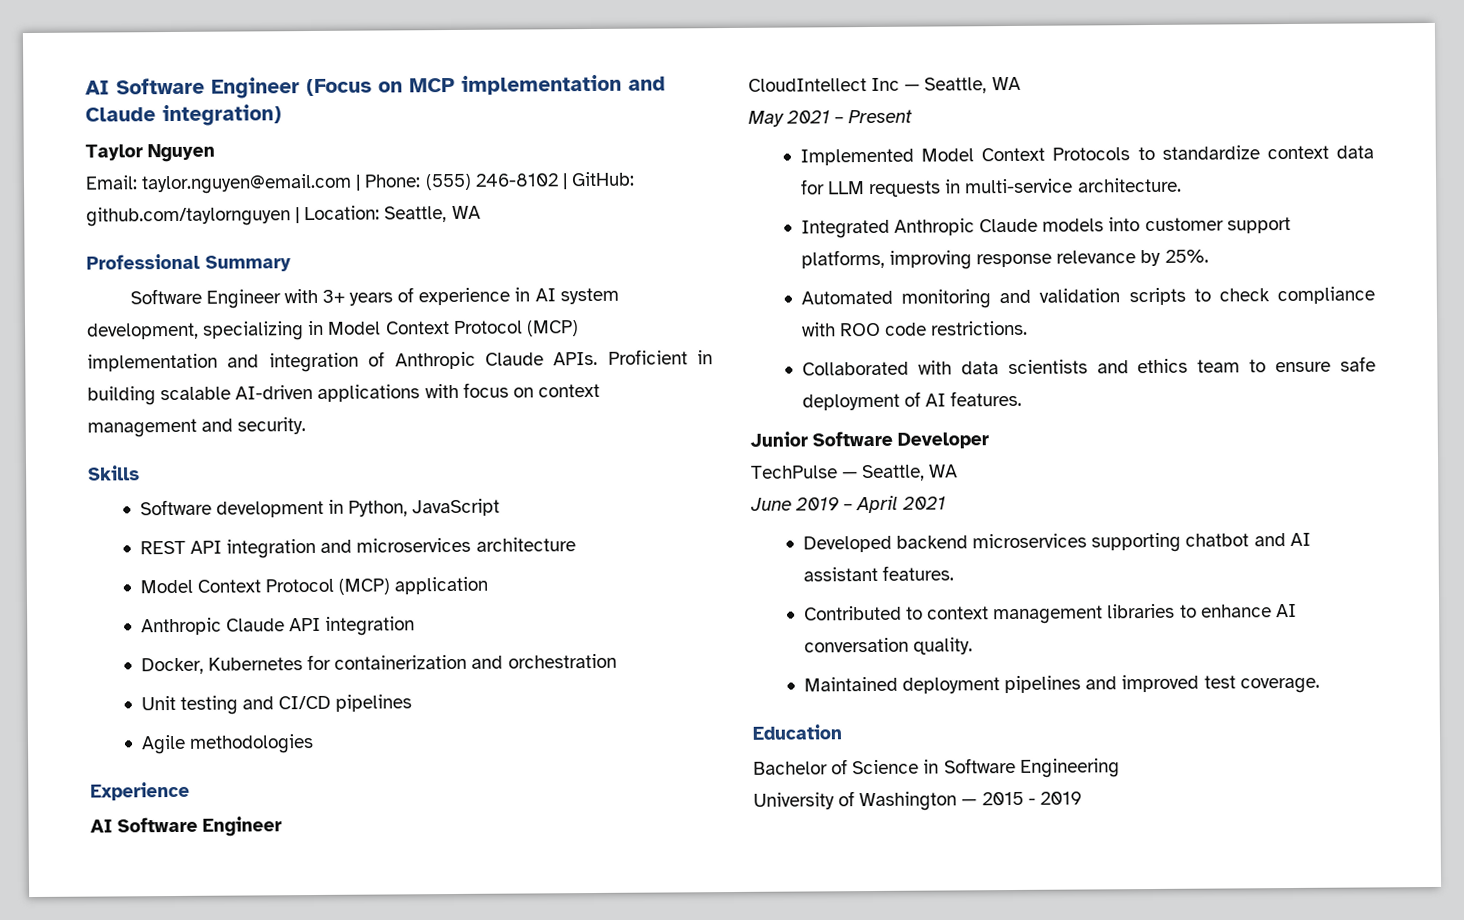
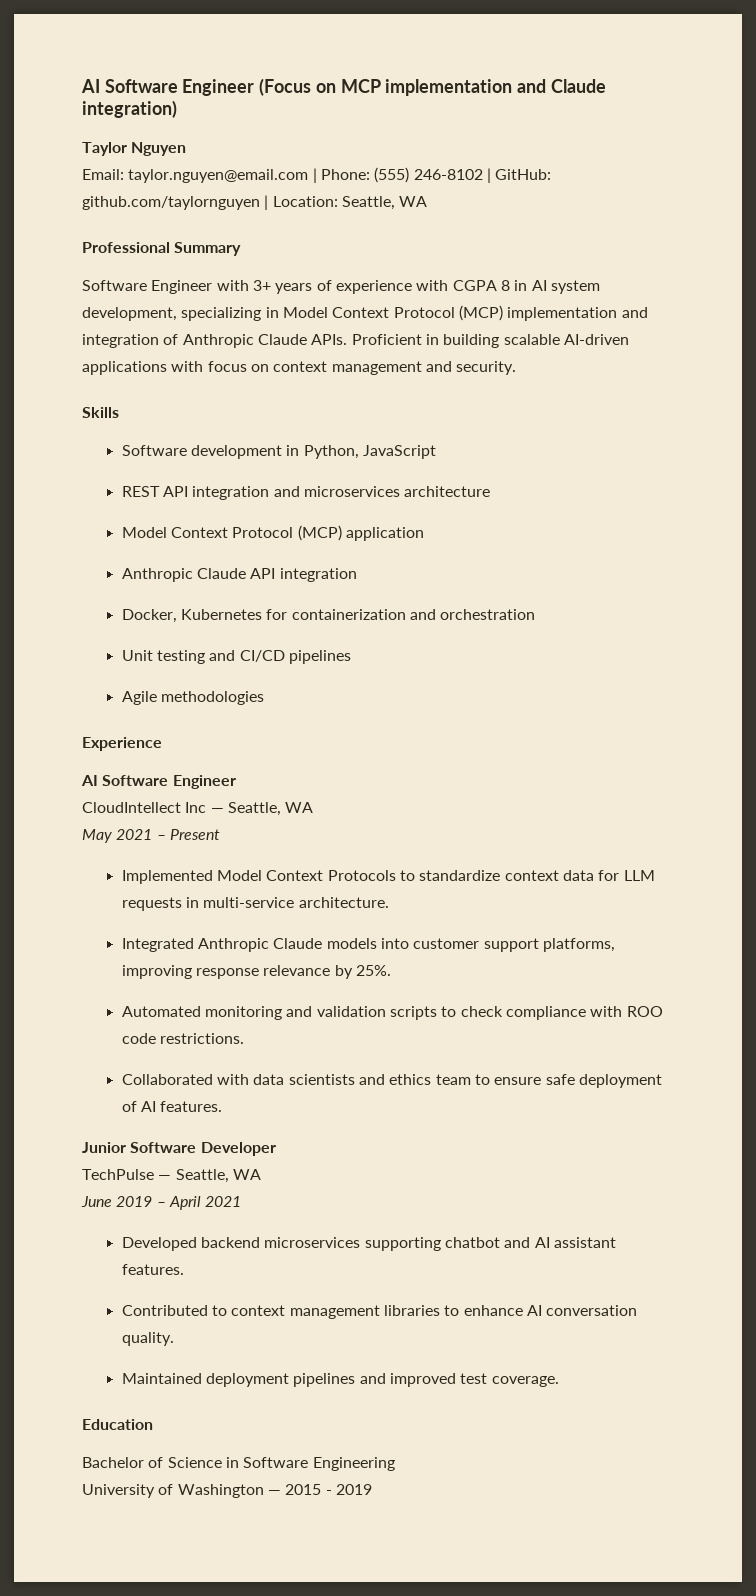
(511, 296) none -> [416,280,510,291] with CGPA 8

